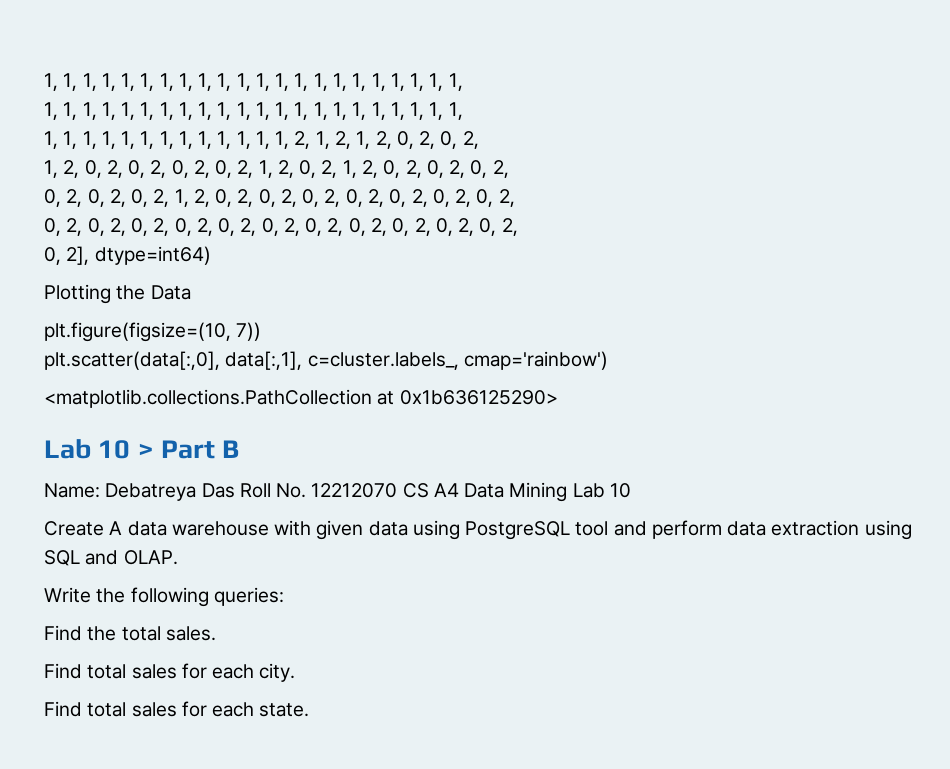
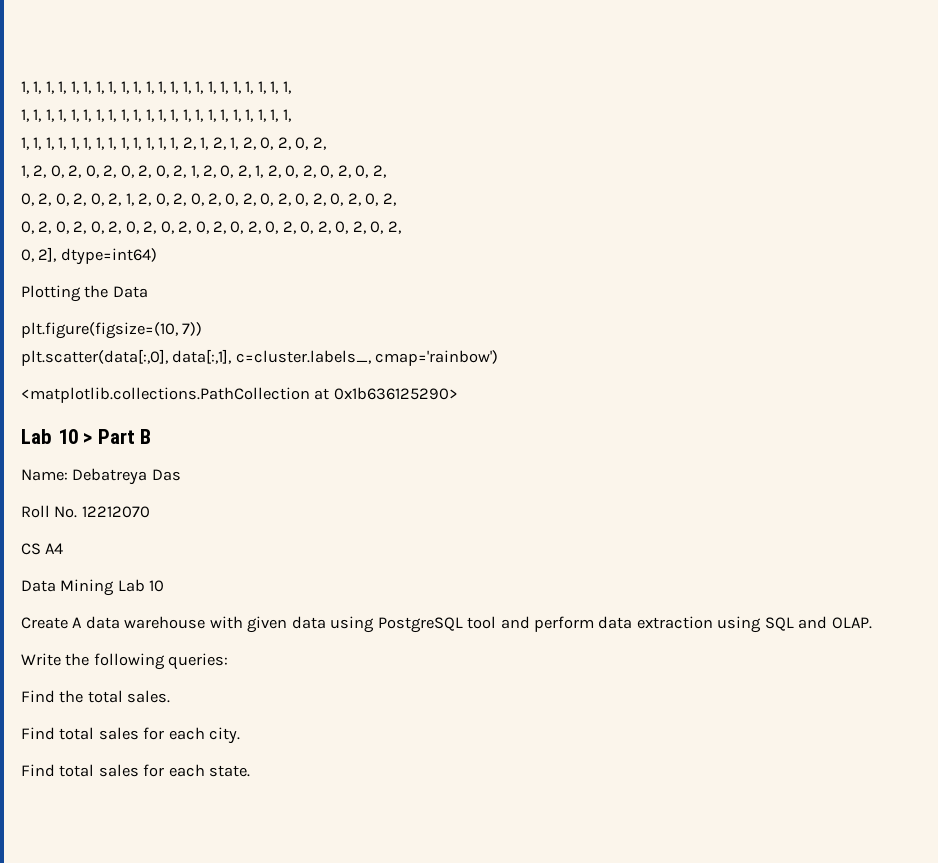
(235, 490) none -> (181, 475) //
(398, 490) none -> (150, 512) //
(459, 490) none -> (64, 548) //

